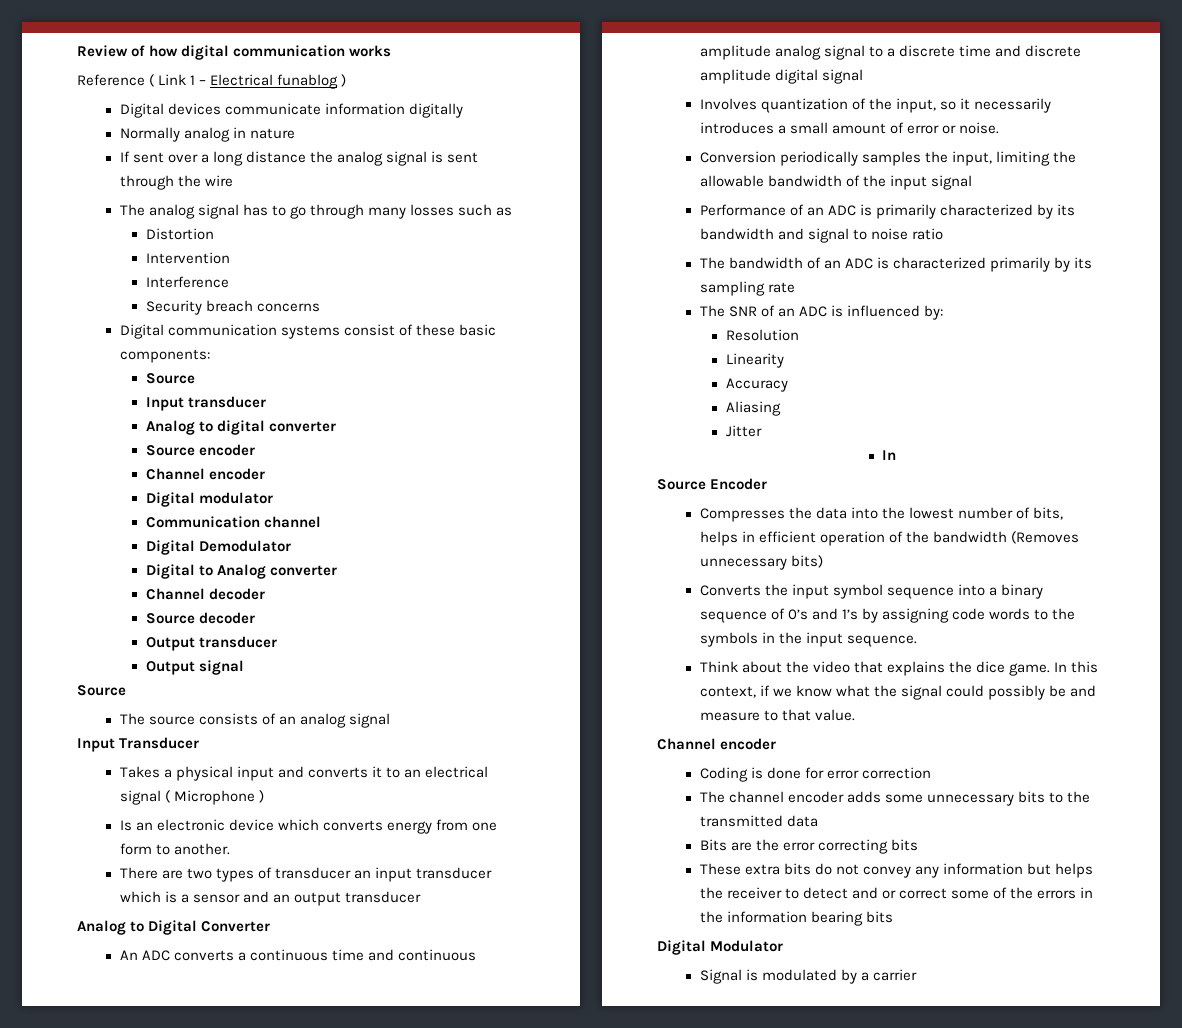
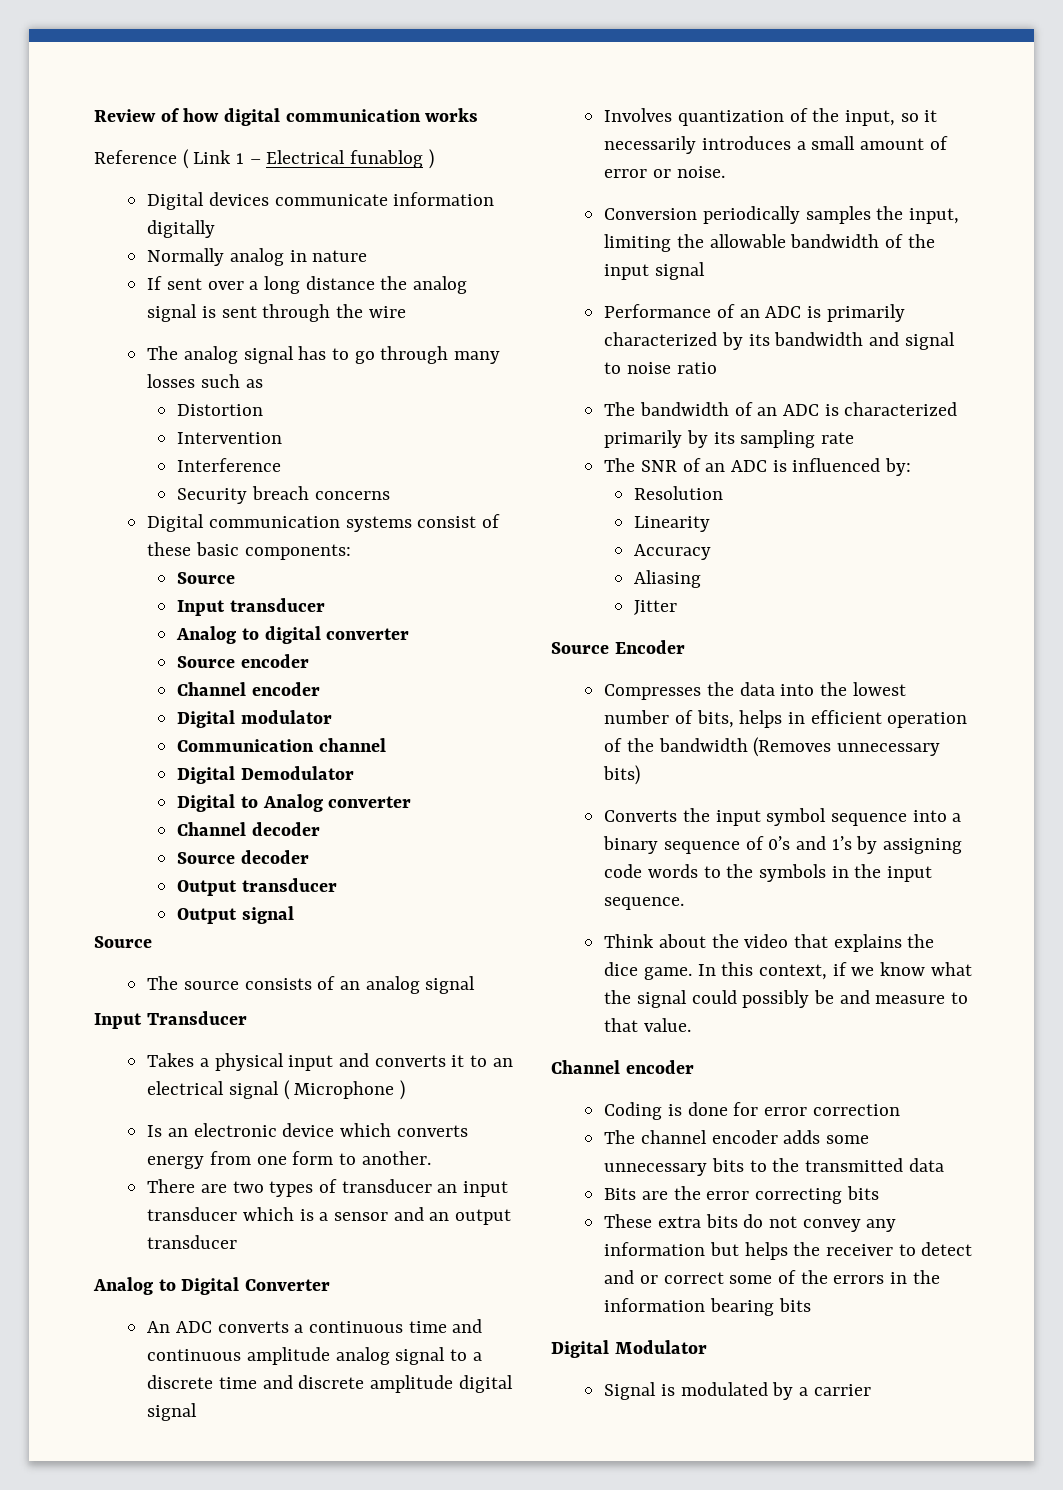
[882,450,897,460] // In -> (678, 607) none

